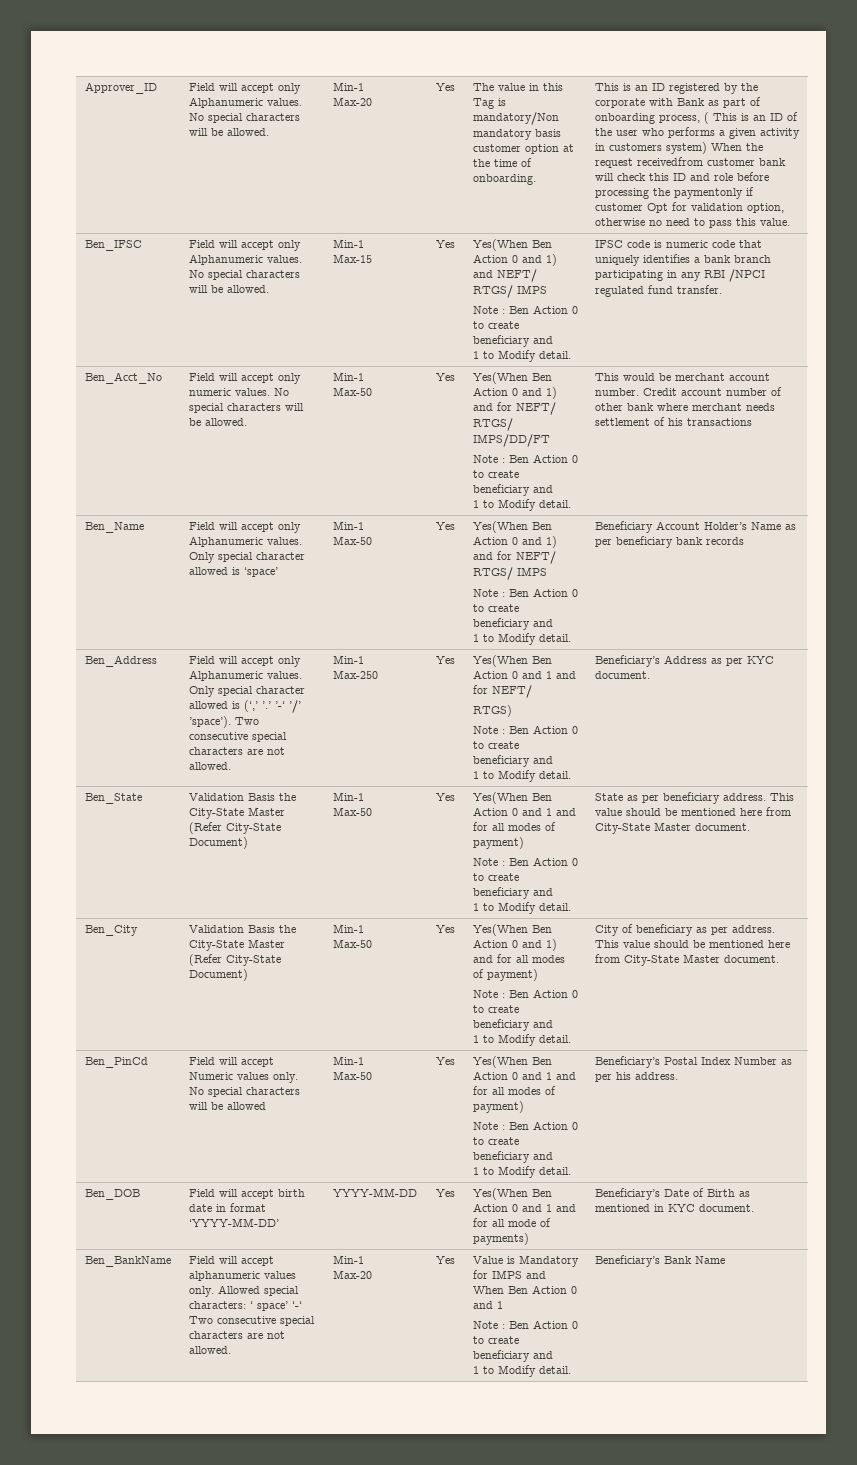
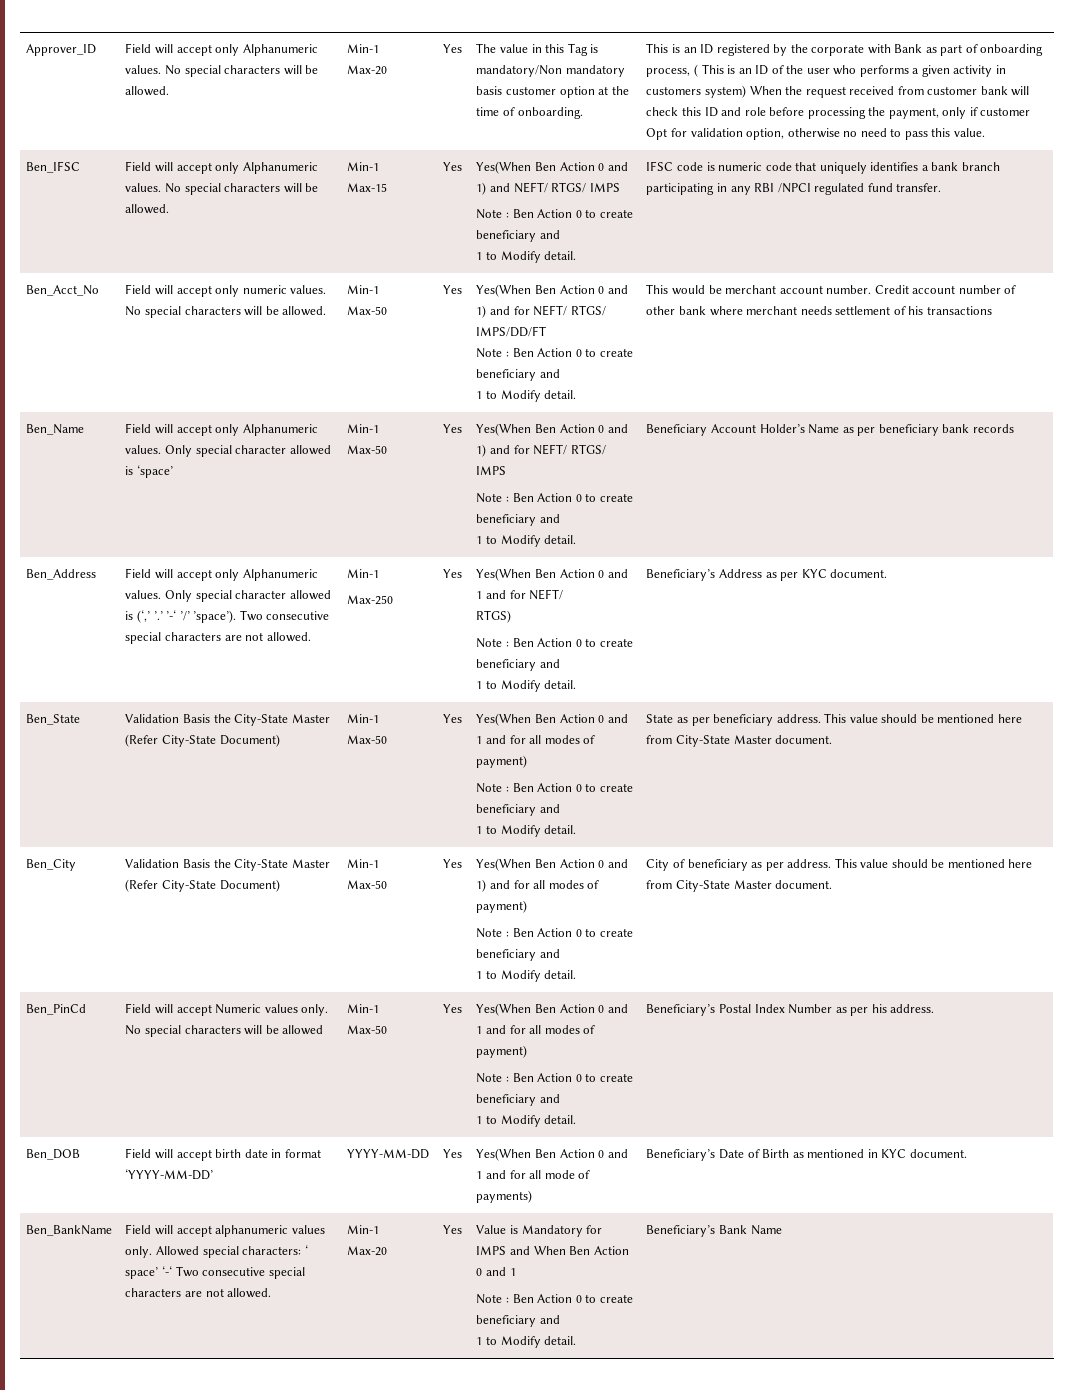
[636,157,703,166] receivedfrom -> [849,86,924,95] received from
[673,188,743,199] paymentonly -> [888,107,967,119] payment, only

